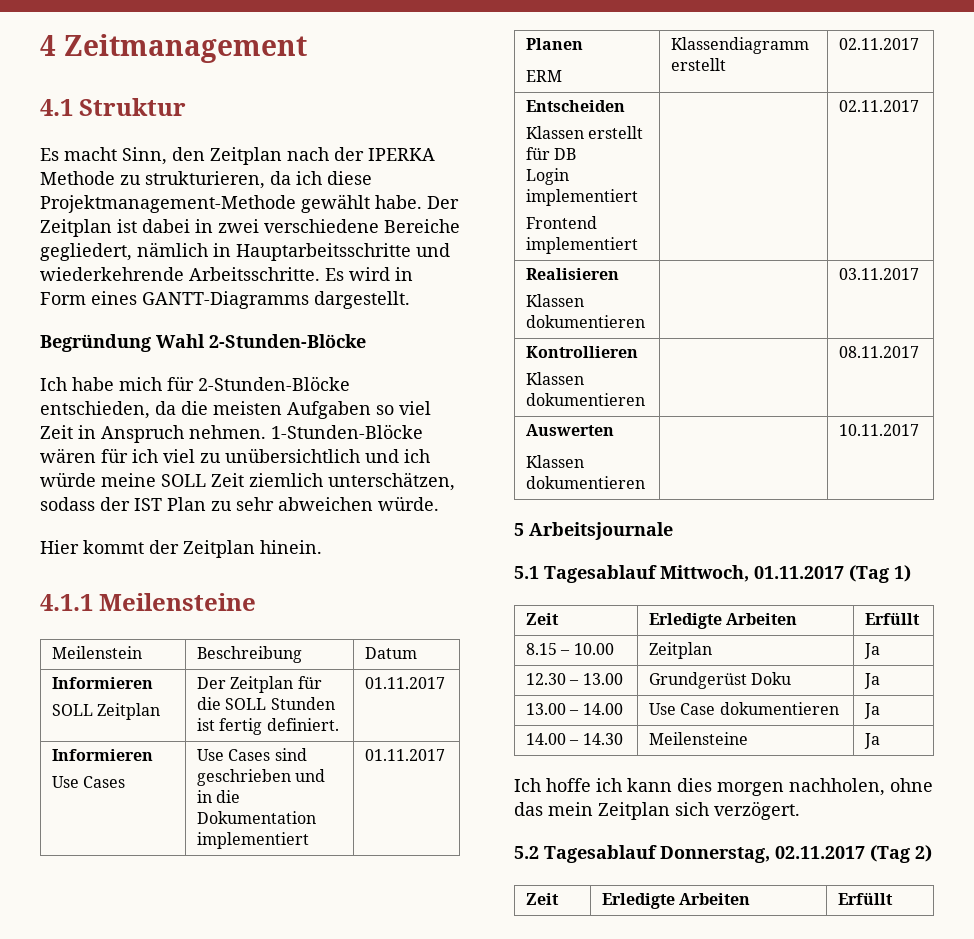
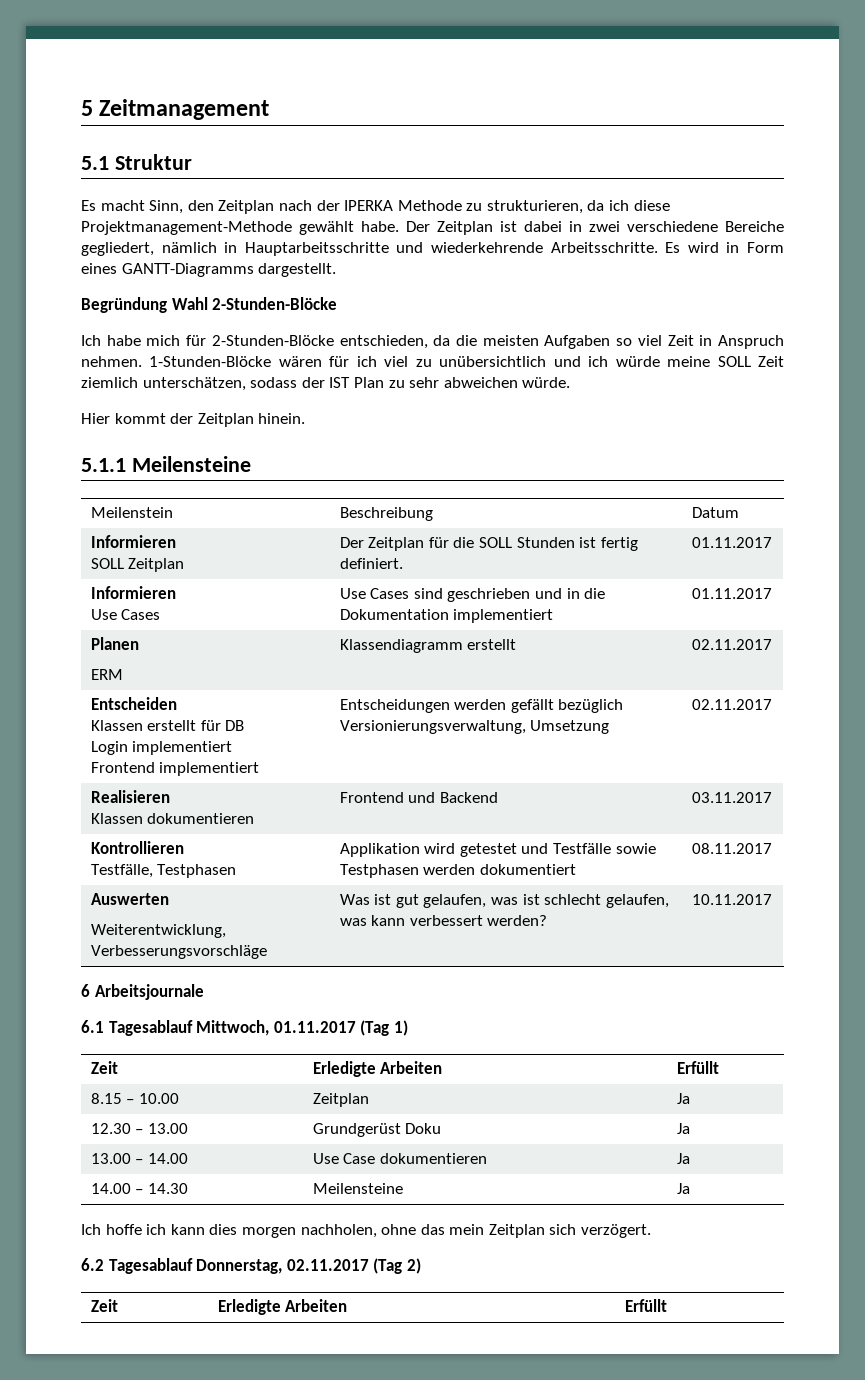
[40,35,56,56] 4 -> [81,100,93,116] 5
[40,99,73,116] 4.1 -> [81,156,109,170] 5.1
[40,594,93,611] 4.1.1 -> [81,458,126,472] 5.1.1
(639, 245) none -> [339,699,624,713] [339,720,610,734] Entscheidungen werden gefällt bezüglich Versionierungsverwaltung, Umsetzung
(646, 321) none -> [339,792,498,803] Frontend und Backend
[526,372,585,385] [526,393,646,406] [839,346,920,358] [526,424,615,436] [526,455,585,468] [526,476,646,489] Klassen dokumentieren | | 08.11.2017 // Auswerten // Klassen dokumentieren | -> [90,864,237,878] [339,843,656,857] [339,864,576,878] [691,843,772,854] [90,893,169,905] [90,924,226,938] [90,945,267,959] [339,894,669,908] [339,915,548,926] Testfälle, Testphasen | Applikation wird getestet und Testfälle sowie Testphasen werden dokumentiert | 08.11.2017 // Auswerten // Weiterentwicklung, Verbesserungsvorschläge | Was ist gut gelaufen, was ist schlecht gelaufen, was kann verbessert werden?
[514,523,524,536] 5 -> [81,984,90,997] 6
[514,566,539,579] 5.1 -> [81,1020,104,1033] 6.1
[514,846,539,859] 5.2 -> [81,1258,104,1271] 6.2

